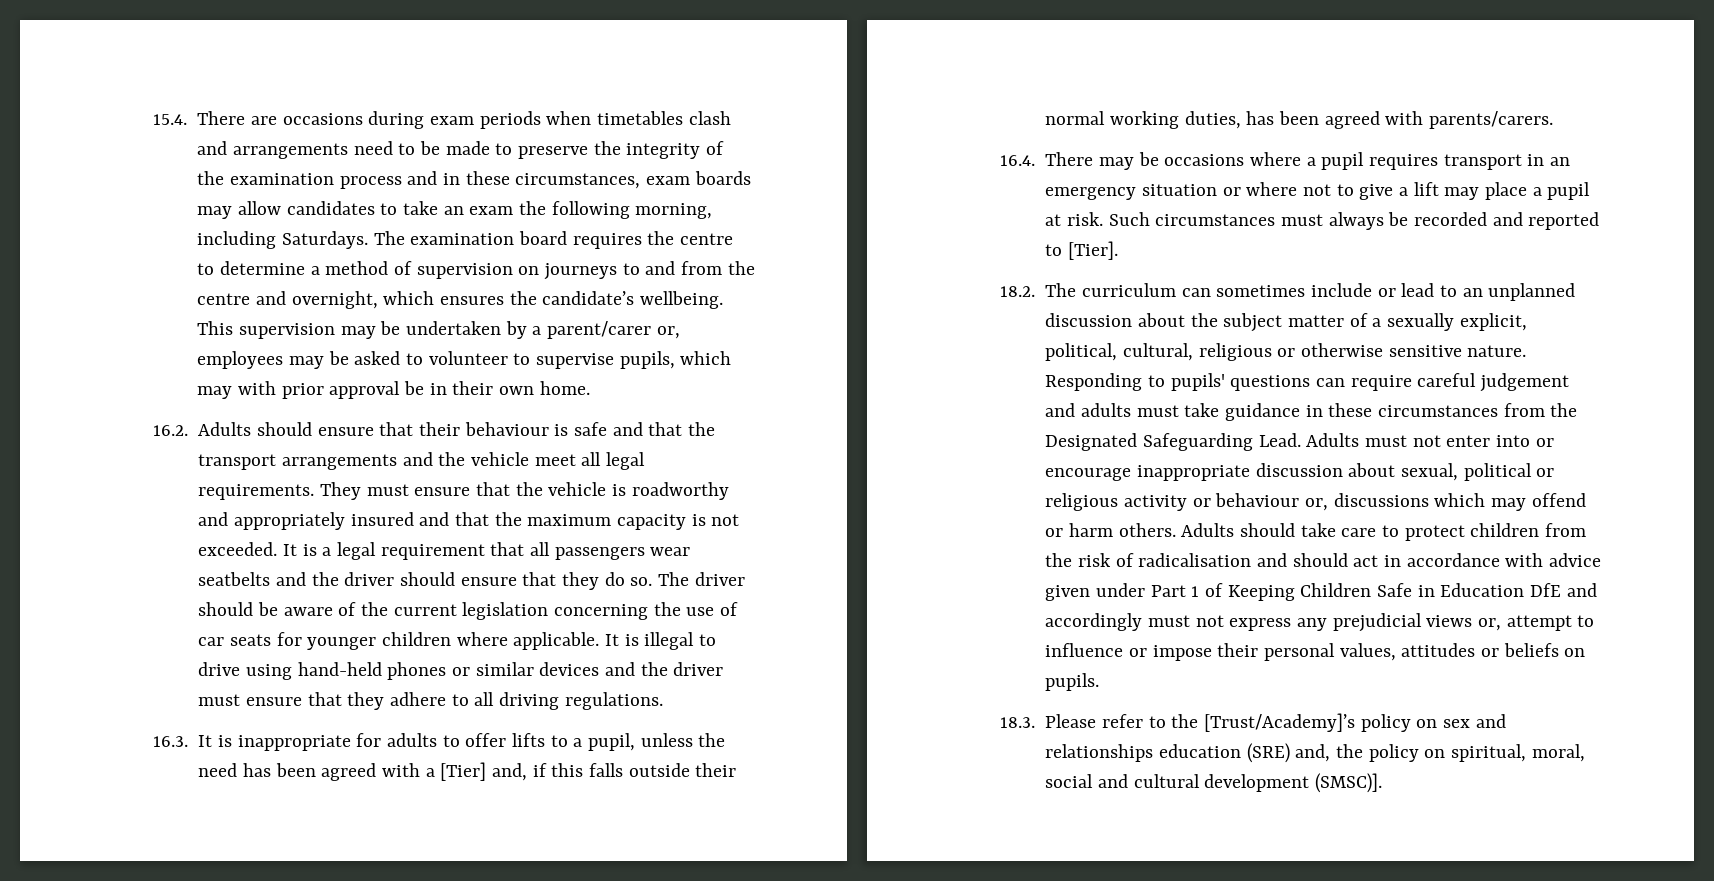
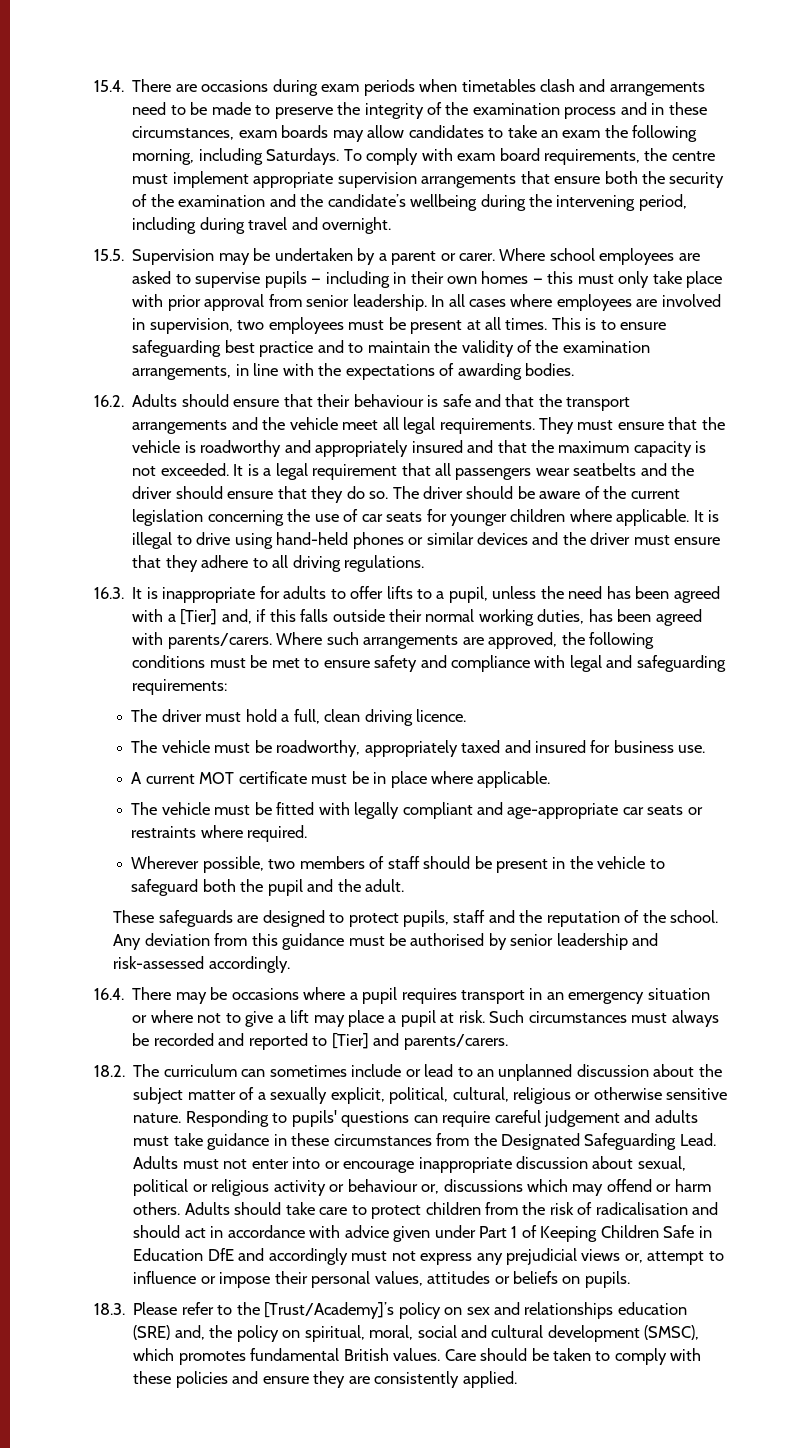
[373,231,734,249] [197,261,755,280] [197,291,724,309] [197,321,336,339] The examination board requires the centre to determine a method of supervision on journeys to and from the centre and overnight, which ensures the candidate’s wellbeing. This supervision -> [343,148,715,165] [132,171,725,188] [132,194,687,211] [132,217,392,234] [94,249,215,265] To comply with exam board requirements, the centre must implement appropriate supervision arrangements that ensure both the security of the examination and the candidate’s wellbeing during the intervening period, including during travel and overnight. // 15.5. Supervision
[547,321,680,339] [197,351,732,369] [197,381,590,399] parent/carer or, employees may be asked to volunteer to supervise pupils, which may with prior approval be in their own home. -> [391,248,700,265] [132,271,723,288] [132,294,721,311] [132,317,667,334] [132,340,650,357] [132,363,575,380] parent or carer. Where school employees are asked to supervise pupils — including in their own homes — this must only take place with prior approval from senior leadership. In all cases where employees are involved in supervision, two employees must be present at all times. This is to ensure safeguarding best practice and to maintain the validity of the examination arrangements, in line with the expectations of awarding bodies.
(1554, 120) none -> [276,632,655,649] [132,655,726,672] [132,679,228,695] [131,709,467,726] [131,740,706,757] [131,771,551,788] [131,802,703,819] [131,825,308,842] [131,856,665,873] [131,879,405,896] [113,910,719,927] [113,933,659,950] [113,956,290,973] Where such arrangements are approved, the following conditions must be met to ensure safety and compliance with legal and safeguarding requirements: // The driver must hold a full, clean driving licence. // The vehicle must be roadworthy, appropriately taxed and insured for business use. // A current MOT certificate must be in place where applicable. // The vehicle must be fitted with legally compliant and age-appropriate car seats or restraints where required. // Wherever possible, two members of staff should be present in the vehicle to safeguard both the pupil and the adult. // These safeguards are designed to protect pupils, staff and the reputation of the school. Any deviation from this guidance must be authorised by senior leadership and risk-assessed accordingly.
[1068,241,1119,260] [Tier]. -> [331,1033,508,1050] [Tier] and parents/carers.
[1315,773,1383,793] (SMSC)]. -> [644,1325,700,1340] [133,1348,702,1365] [133,1371,517,1388] (SMSC), which promotes fundamental British values. Care should be taken to comply with these policies and ensure they are consistently applied.

